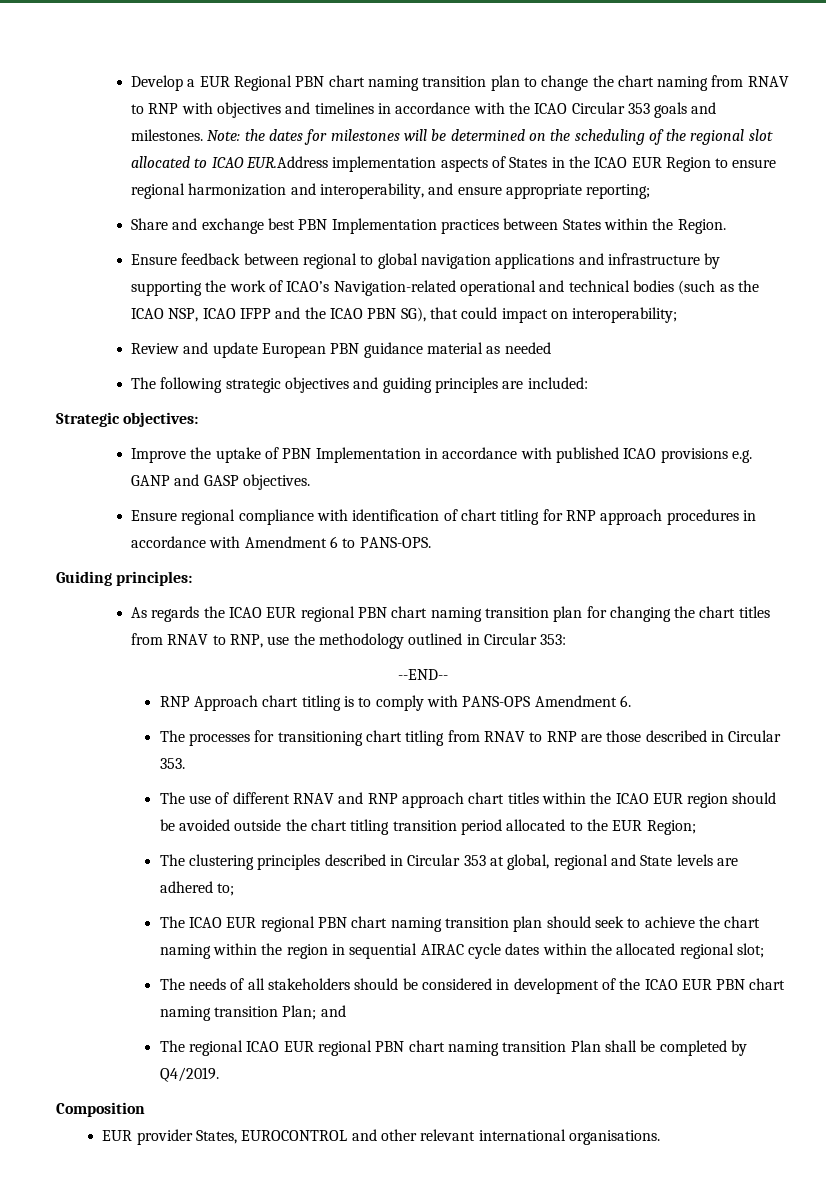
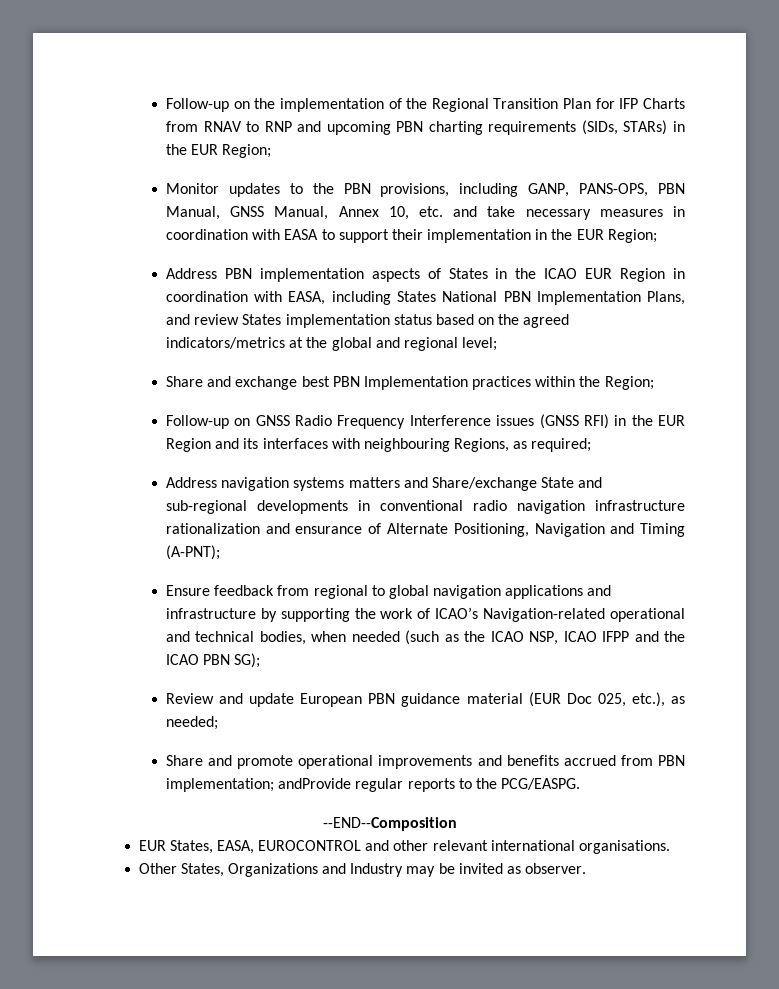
[130,75,789,91] [130,102,717,118] [130,129,773,145] [130,156,328,168] Develop a EUR Regional PBN chart naming transition plan to change the chart naming from RNAV to RNP with objectives and timelines in accordance with the ICAO Circular 353 goals and milestones. Note: the dates for milestones will be determined on the scheduling of the regional slot allocated to ICAO EUR.Address -> [165,98,685,112] [165,120,685,135] [165,144,272,158] [165,183,685,197] [165,206,686,220] [165,229,657,243] [165,268,252,279] Follow-up on the implementation of the Regional Transition Plan for IFP Charts from RNAV to RNP and upcoming PBN charting requirements (SIDs, STARs) in the EUR Region; // Monitor updates to the PBN provisions, including GANP, PANS-OPS, PBN Manual, GNSS Manual, Annex 10, etc. and take necessary measures in coordination with EASA to support their implementation in the EUR Region; // Address PBN
[715,158,777,168] [130,183,651,199] to ensure regional harmonization and interoperability, and ensure appropriate reporting; -> [673,268,685,279] [165,291,685,305] [165,314,570,328] [165,337,498,351] in coordination with EASA, including States National PBN Implementation Plans, and review States implementation status based on the agreed indicators/metrics at the global and regional level;
[503,218,726,234] between States within the Region. -> [535,376,654,390] [165,414,685,429] [165,438,592,452] [165,477,603,491] [165,500,685,514] [165,523,686,537] [165,545,220,560] within the Region; // Follow-up on GNSS Radio Frequency Interference issues (GNSS RFI) in the EUR Region and its interfaces with neighbouring Regions, as required; // Address navigation systems matters and Share/exchange State and sub-regional developments in conventional radio navigation infrastructure rationalization and ensurance of Alternate Positioning, Navigation and Timing (A-PNT);
[243,253,299,265] between -> [277,585,310,596] from
[632,280,674,292] bodies -> [259,631,400,645] bodies, when needed
[400,307,678,323] SG), that could impact on interoperability; -> [234,653,261,668] SG);
[486,342,551,354] [130,377,588,393] [56,412,199,427] [130,447,752,463] [130,474,310,490] [130,509,756,525] [130,536,431,548] [56,571,193,586] [130,606,770,622] [130,633,567,649] [397,669,448,680] [159,695,631,711] [159,730,782,746] [159,758,185,769] [159,792,777,808] [159,819,696,835] [159,854,738,870] [159,881,235,896] [159,916,761,932] [159,943,764,959] [159,978,786,994] [159,1005,346,1021] [159,1040,747,1056] [159,1067,219,1082] [56,1102,145,1117] [102,1129,237,1145] as needed // The following strategic objectives and guiding principles are included: // Strategic objectives: // Improve the uptake of PBN Implementation in accordance with published ICAO provisions e.g. GANP and GASP objectives. // Ensure regional compliance with identification of chart titling for RNP approach procedures in accordance with Amendment 6 to PANS-OPS. // Guiding principles: // As regards the ICAO EUR regional PBN chart naming transition plan for changing the chart titles from RNAV to RNP, use the methodology outlined in Circular 353: // --END-- // RNP Approach chart titling is to comply with PANS-OPS Amendment 6. // The processes for transitioning chart titling from RNAV to RNP are those described in Circular 353. // The use of different RNAV and RNP approach chart titles within the ICAO EUR region should be avoided outside the chart titling transition period allocated to the EUR Region; // The clustering principles described in Circular 353 at global, regional and State levels are adhered to; // The ICAO EUR regional PBN chart naming transition plan should seek to achieve the chart naming within the region in sequential AIRAC cycle dates within the allocated regional slot; // The needs of all stakeholders should be considered in development of the ICAO EUR PBN chart naming transition Plan; and // The regional ICAO EUR regional PBN chart naming transition Plan shall be completed by Q4/2019. // Composition // EUR provider States, -> [528,692,685,707] [165,716,218,730] [165,755,686,769] [165,778,581,792] [322,817,457,831] [138,840,254,854] (EUR Doc 025, etc.), as needed; // Share and promote operational improvements and benefits accrued from PBN implementation; andProvide regular reports to the PCG/EASPG. // --END--Composition // EUR States, EASA,
(660, 1137) none -> [138,863,587,877] // Other States, Organizations and Industry may be invited as observer.

